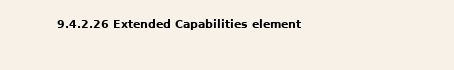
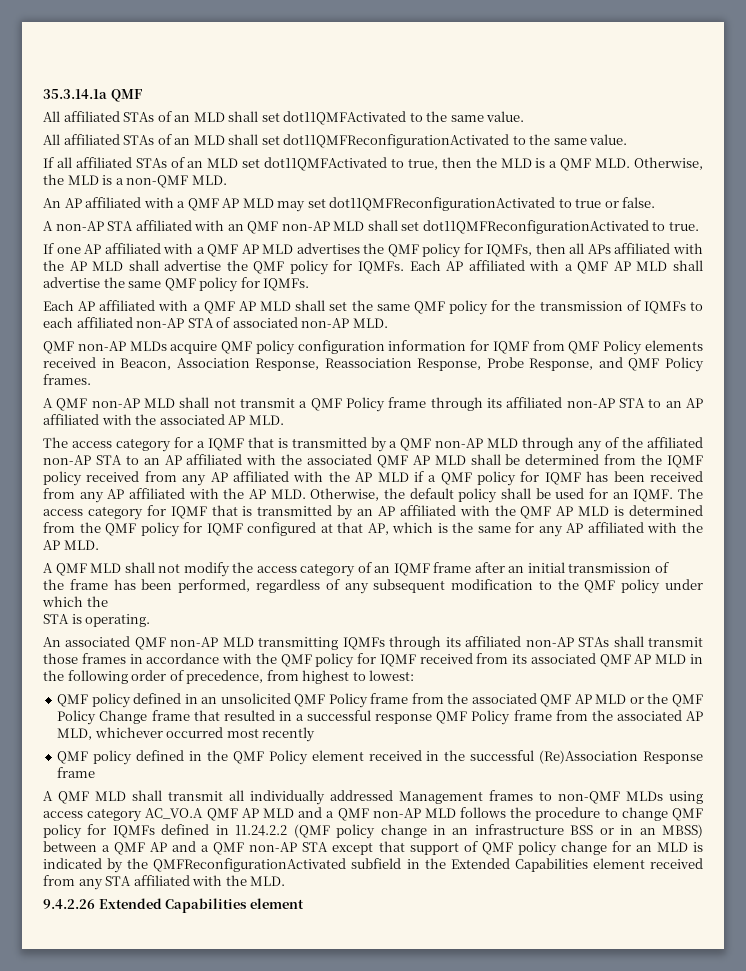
(57, 24) none -> [43,89,142,102] [43,111,525,125] [43,134,628,148] [43,157,704,171] [43,174,227,188] [43,197,656,212] [43,220,699,234] [43,243,703,258] [43,260,703,275] [43,277,310,292] [43,300,703,315] [43,317,388,328] [43,340,703,355] [43,357,704,372] [43,374,91,385] [43,397,704,412] [43,414,284,425] [43,437,704,452] [43,454,703,468] [43,471,704,486] [43,488,703,503] [43,505,703,520] [43,522,703,537] [43,540,99,550] [43,562,669,577] [43,579,704,594] [42,596,108,607] [43,614,151,627] [43,636,703,650] [43,653,703,668] [43,670,415,684] [57,693,703,708] [57,710,704,725] [57,727,316,742] [57,750,703,765] [57,767,96,778] [43,790,703,805] [43,807,703,822] [43,824,703,839] [43,841,704,856] [43,858,704,873] [43,875,286,890] 35.3.14.1a QMF // All affiliated STAs of an MLD shall set dot11QMFActivated to the same value. // All affiliated STAs of an MLD shall set dot11QMFReconfigurationActivated to the same value. // If all affiliated STAs of an MLD set dot11QMFActivated to true, then the MLD is a QMF MLD. Otherwise, the MLD is a non-QMF MLD. // An AP affiliated with a QMF AP MLD may set dot11QMFReconfigurationActivated to true or false. // A non-AP STA affiliated with an QMF non-AP MLD shall set dot11QMFReconfigurationActivated to true. // If one AP affiliated with a QMF AP MLD advertises the QMF policy for IQMFs, then all APs affiliated with the AP MLD shall advertise the QMF policy for IQMFs. Each AP affiliated with a QMF AP MLD shall advertise the same QMF policy for IQMFs. // Each AP affiliated with a QMF AP MLD shall set the same QMF policy for the transmission of IQMFs to each affiliated non-AP STA of associated non-AP MLD. // QMF non-AP MLDs acquire QMF policy configuration information for IQMF from QMF Policy elements received in Beacon, Association Response, Reassociation Response, Probe Response, and QMF Policy frames. // A QMF non-AP MLD shall not transmit a QMF Policy frame through its affiliated non-AP STA to an AP affiliated with the associated AP MLD. // The access category for a IQMF that is transmitted by a QMF non-AP MLD through any of the affiliated non-AP STA to an AP affiliated with the associated QMF AP MLD shall be determined from the IQMF policy received from any AP affiliated with the AP MLD if a QMF policy for IQMF has been received from any AP affiliated with the AP MLD. Otherwise, the default policy shall be used for an IQMF. The access category for IQMF that is transmitted by an AP affiliated with the QMF AP MLD is determined from the QMF policy for IQMF configured at that AP, which is the same for any AP affiliated with the AP MLD. // A QMF MLD shall not modify the access category of an IQMF frame after an initial transmission of // the frame has been performed, regardless of any subsequent modification to the QMF policy under which the // STA is operating. // An associated QMF non-AP MLD transmitting IQMFs through its affiliated non-AP STAs shall transmit those frames in accordance with the QMF policy for IQMF received from its associated QMF AP MLD in the following order of precedence, from highest to lowest: // QMF policy defined in an unsolicited QMF Policy frame from the associated QMF AP MLD or the QMF Policy Change frame that resulted in a successful response QMF Policy frame from the associated AP MLD, whichever occurred most recently // QMF policy defined in the QMF Policy element received in the successful (Re)Association Response frame // A QMF MLD shall transmit all individually addressed Management frames to non-QMF MLDs using access category AC_VO.A QMF AP MLD and a QMF non-AP MLD follows the procedure to change QMF policy for IQMFs defined in 11.24.2.2 (QMF policy change in an infrastructure BSS or in an MBSS) between a QMF AP and a QMF non-AP STA except that support of QMF policy change for an MLD is indicated by the QMFReconfigurationActivated subfield in the Extended Capabilities element received from any STA affiliated with the MLD. //

